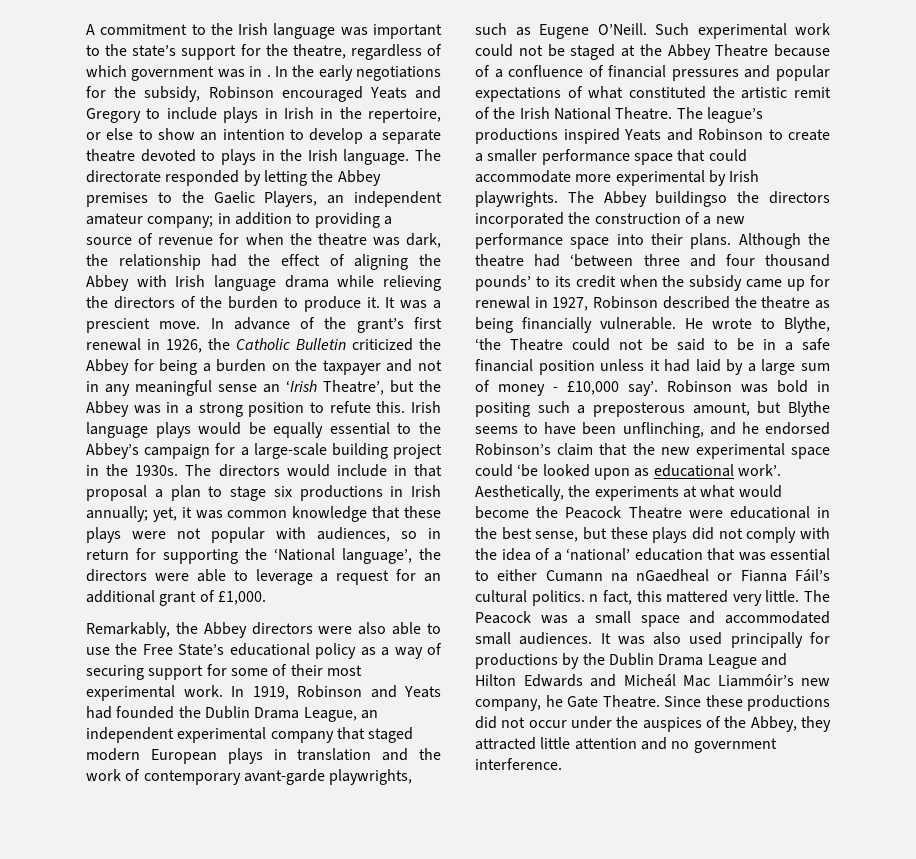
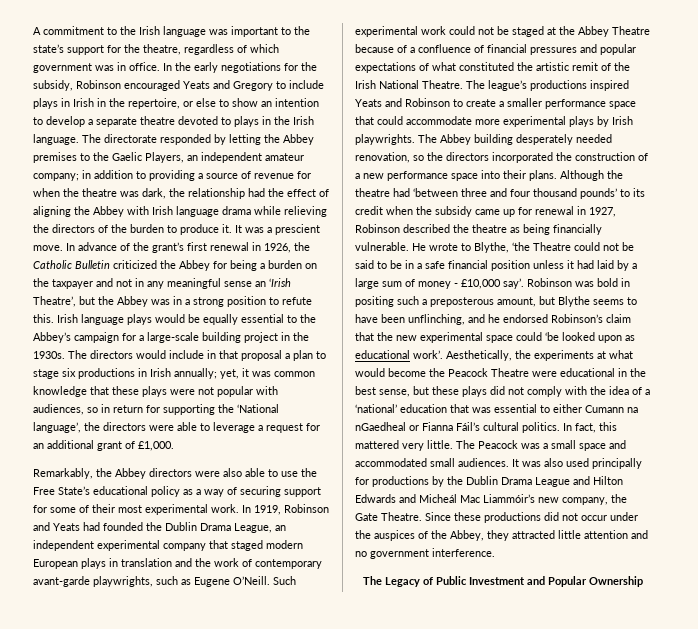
[266,74,271,77] . -> [129,62,160,71] office.
(705, 178) none -> [569,116,594,127] plays
[655,191,728,207] buildingso -> [474,134,612,145] [355,152,424,163] building desperately needed renovation, so
[589,594,599,602] n -> [563,423,572,431] In
[545,695,563,707] he -> [611,494,627,503] the
(562, 764) none -> [363,576,643,587] // The Legacy of Public Investment and Popular Ownership

